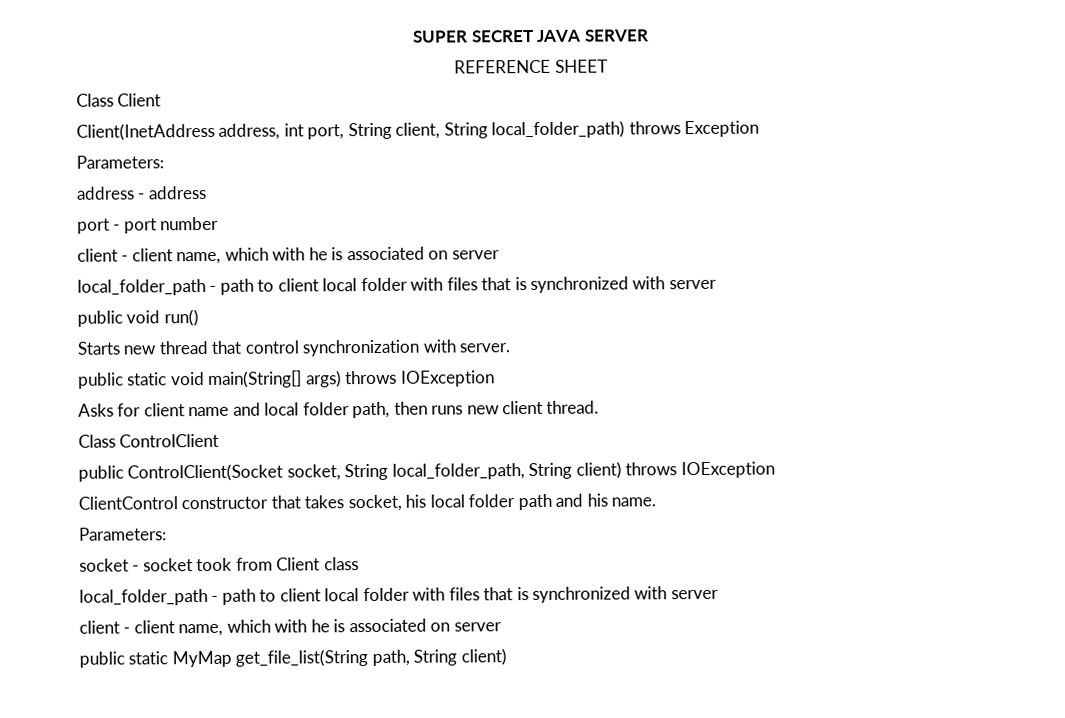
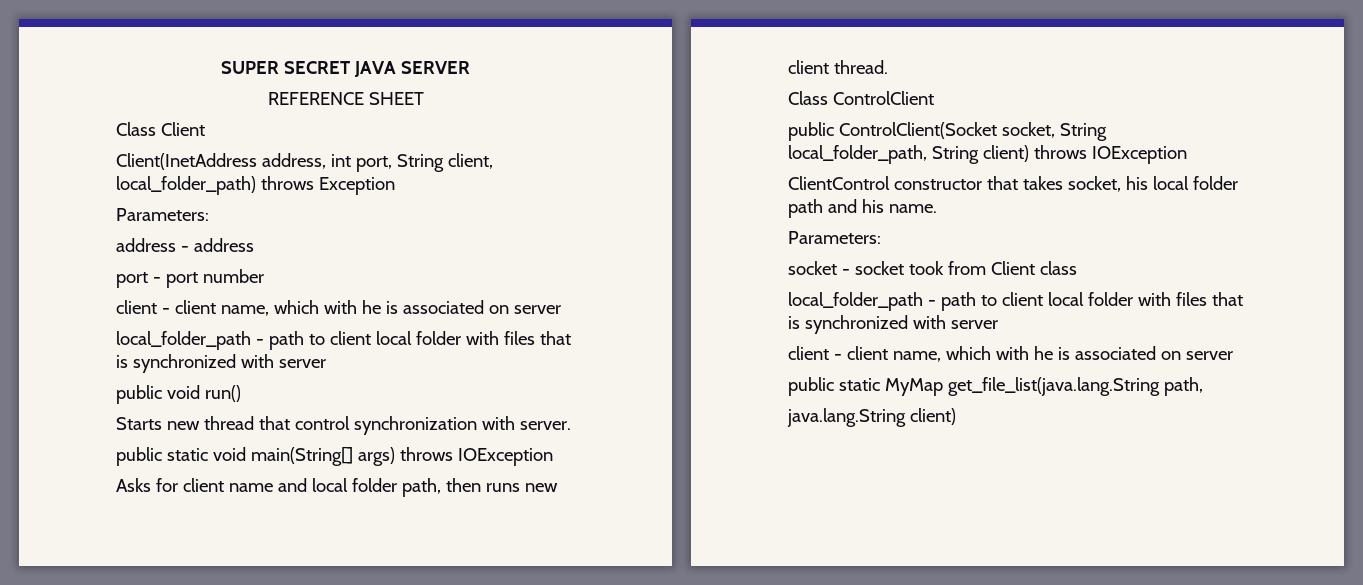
[443,122,488,139] String -> (493, 161) none
[235,649,458,667] get_file_list(String path, String -> [947,377,1203,396] [787,408,906,427] get_file_list(java.lang.String path, // java.lang.String

